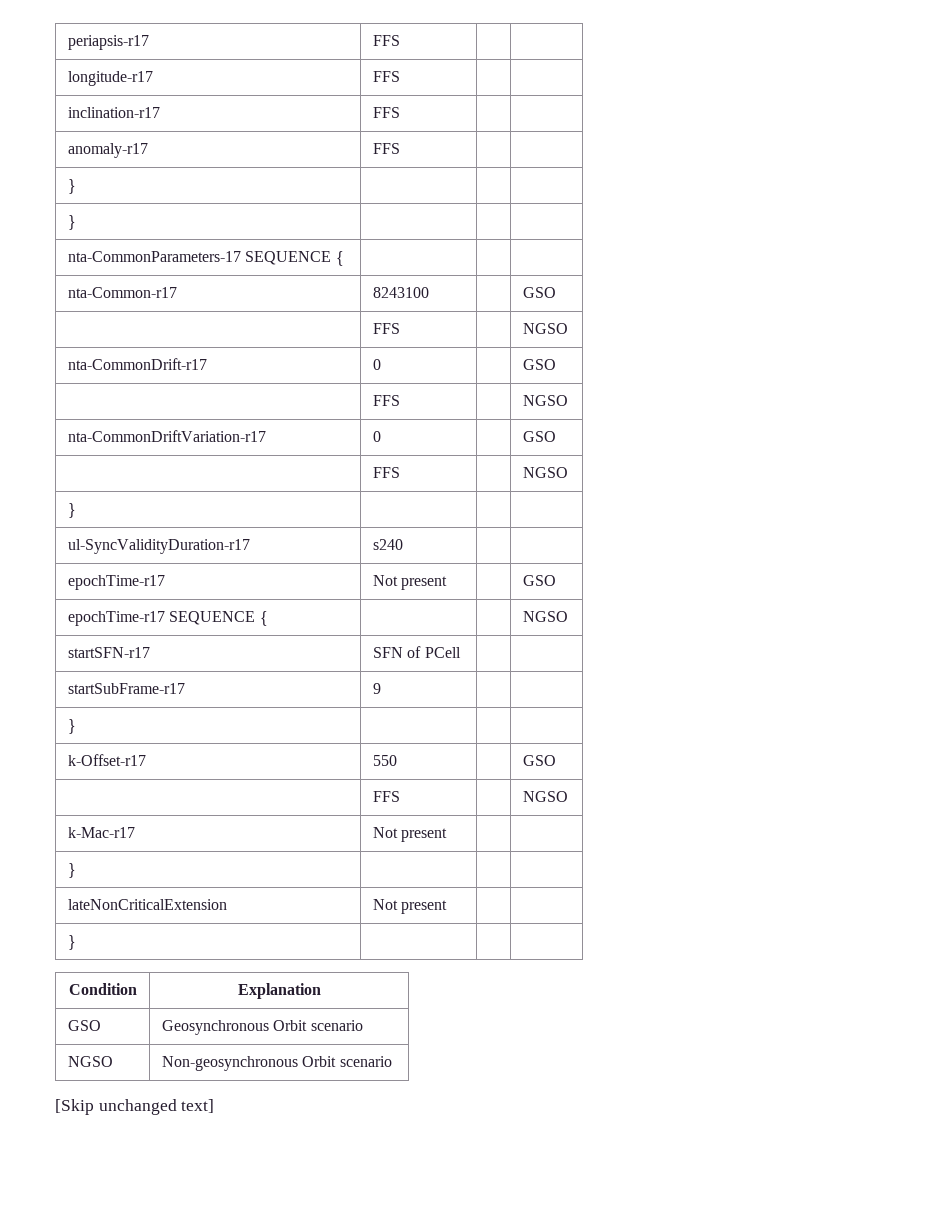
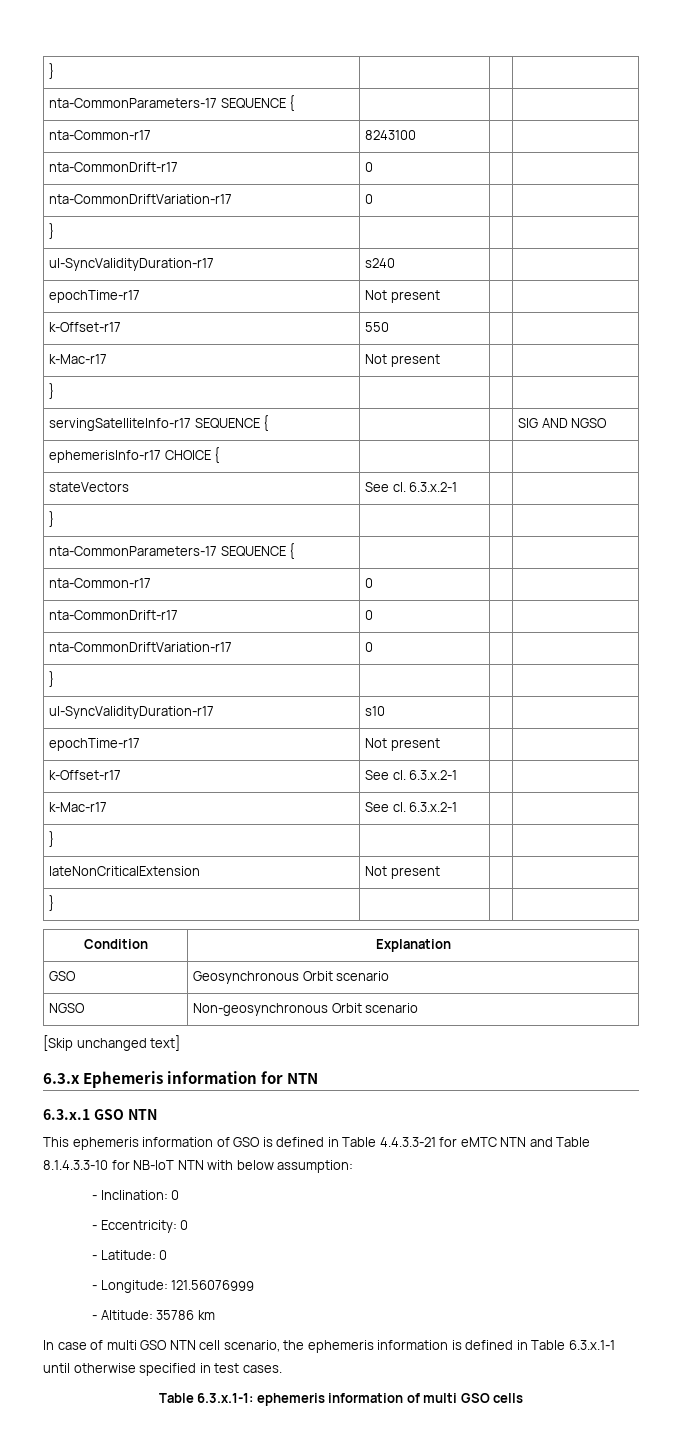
[67,35,149,50] [372,35,400,46] [67,71,153,86] [372,71,400,82] [67,107,160,118] [372,107,400,118] [67,143,148,158] [372,143,400,154] [67,179,76,194] periapsis-r17 | FFS | | // longitude-r17 | FFS | | // inclination-r17 | FFS | | // anomaly-r17 | FFS | | // } | | | // -> (49, 71) none
[522,287,556,298] [372,323,400,334] [522,323,568,334] [67,358,207,370] [372,359,381,370] [522,359,556,370] [372,395,400,406] [522,395,568,406] [67,430,266,442] [372,431,381,442] [522,431,556,442] [372,467,400,478] [522,467,568,478] GSO // | FFS | | NGSO // nta-CommonDrift-r17 | 0 | | GSO // | FFS | | NGSO // nta-CommonDriftVariation-r17 | 0 | | GSO // | FFS | | NGSO -> [49,162,179,172] [365,162,374,172] [49,194,233,204] [365,194,374,204] // nta-CommonDrift-r17 | 0 | | // nta-CommonDriftVariation-r17 | 0 | |
[522,575,556,586] [67,611,268,626] [522,611,568,622] [67,647,150,658] [372,646,461,658] [67,683,185,694] [372,683,381,694] [67,719,76,734] [67,754,146,766] [372,755,397,766] [522,755,556,766] [372,791,400,802] [522,791,568,802] [67,827,135,838] [372,827,448,842] GSO // epochTime-r17 SEQUENCE { | | | NGSO // startSFN-r17 | SFN of PCell | | // startSubFrame-r17 | 9 | | // } | | | // k-Offset-r17 | 550 | | GSO // | FFS | | NGSO // k-Mac-r17 | Not present -> [49,322,122,332] [365,322,390,332] [49,354,108,364] [365,354,440,367] [49,383,55,399] [49,415,269,431] [518,418,608,428] [49,447,220,463] [49,482,130,492] [365,482,458,492] [49,511,55,527] [49,543,295,559] [49,578,152,588] [365,578,374,588] [49,610,179,620] [365,610,374,620] [49,642,233,652] [365,642,374,652] [49,671,55,687] [49,706,215,719] [365,706,386,716] [49,738,141,751] [365,738,440,751] [49,770,122,780] [365,770,458,780] [49,802,108,812] [365,802,458,812] // k-Offset-r17 | 550 | | // k-Mac-r17 | Not present | | // } | | | // servingSatelliteInfo-r17 SEQUENCE { | | | SIG AND NGSO // ephemerisInfo-r17 CHOICE { | | | // stateVectors | See cl. 6.3.x.2-1 | | // } | | | // nta-CommonParameters-17 SEQUENCE { | | | // nta-Common-r17 | 0 | | // nta-CommonDrift-r17 | 0 | | // nta-CommonDriftVariation-r17 | 0 | | // } | | | // ul-SyncValidityDuration-r17 | s10 | | // epochTime-r17 | Not present | | // k-Offset-r17 | See cl. 6.3.x.2-1 | | // k-Mac-r17 | See cl. 6.3.x.2-1
(215, 1106) none -> [43,1071,319,1088] [43,1109,157,1120] [43,1137,591,1150] [43,1160,354,1173] [92,1190,180,1200] [92,1220,189,1233] [92,1250,168,1260] [92,1280,255,1293] [92,1310,215,1320] [43,1340,615,1353] [43,1363,282,1376] [158,1393,524,1406] // 6.3.x Ephemeris information for NTN // 6.3.x.1 GSO NTN // This ephemeris information of GSO is defined in Table 4.4.3.3-21 for eMTC NTN and Table 8.1.4.3.3-10 for NB-IoT NTN with below assumption: // - Inclination: 0 // - Eccentricity: 0 // - Latitude: 0 // - Longitude: 121.56076999 // - Altitude: 35786 km // In case of multi GSO NTN cell scenario, the ephemeris information is defined in Table 6.3.x.1-1 until otherwise specified in test cases. // Table 6.3.x.1-1: ephemeris information of multi GSO cells

